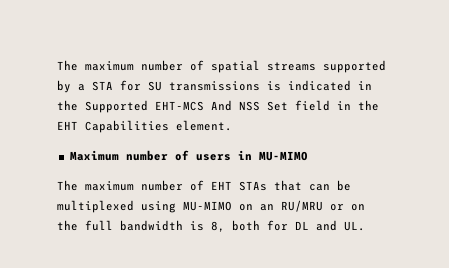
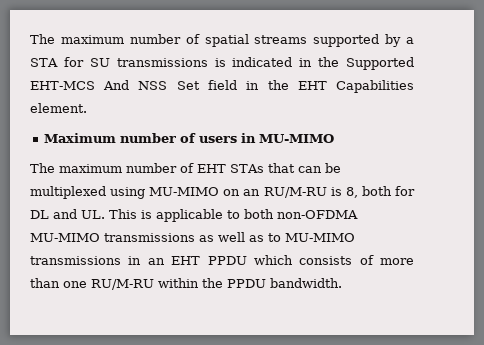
[281,200,365,212] [57,220,183,231] RU/MRU or on the full bandwidth -> [263,187,327,198] RU/M-RU
(365, 226) none -> [109,209,358,222] [30,232,355,242] [30,255,414,265] [30,278,342,290] This is applicable to both non-OFDMA MU-MIMO transmissions as well as to MU-MIMO transmissions in an EHT PPDU which consists of more than one RU/M-RU within the PPDU bandwidth.

